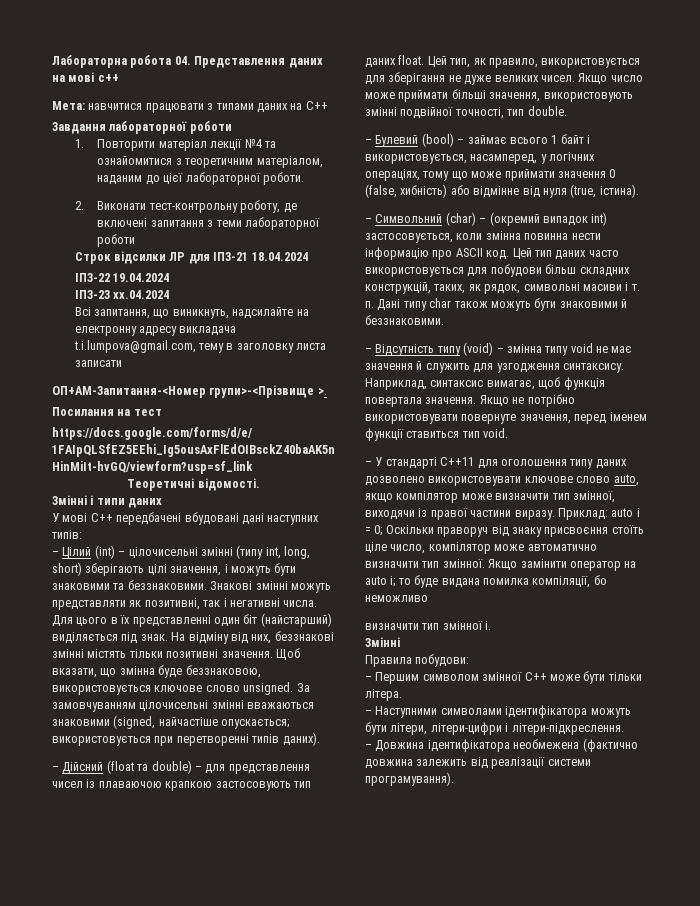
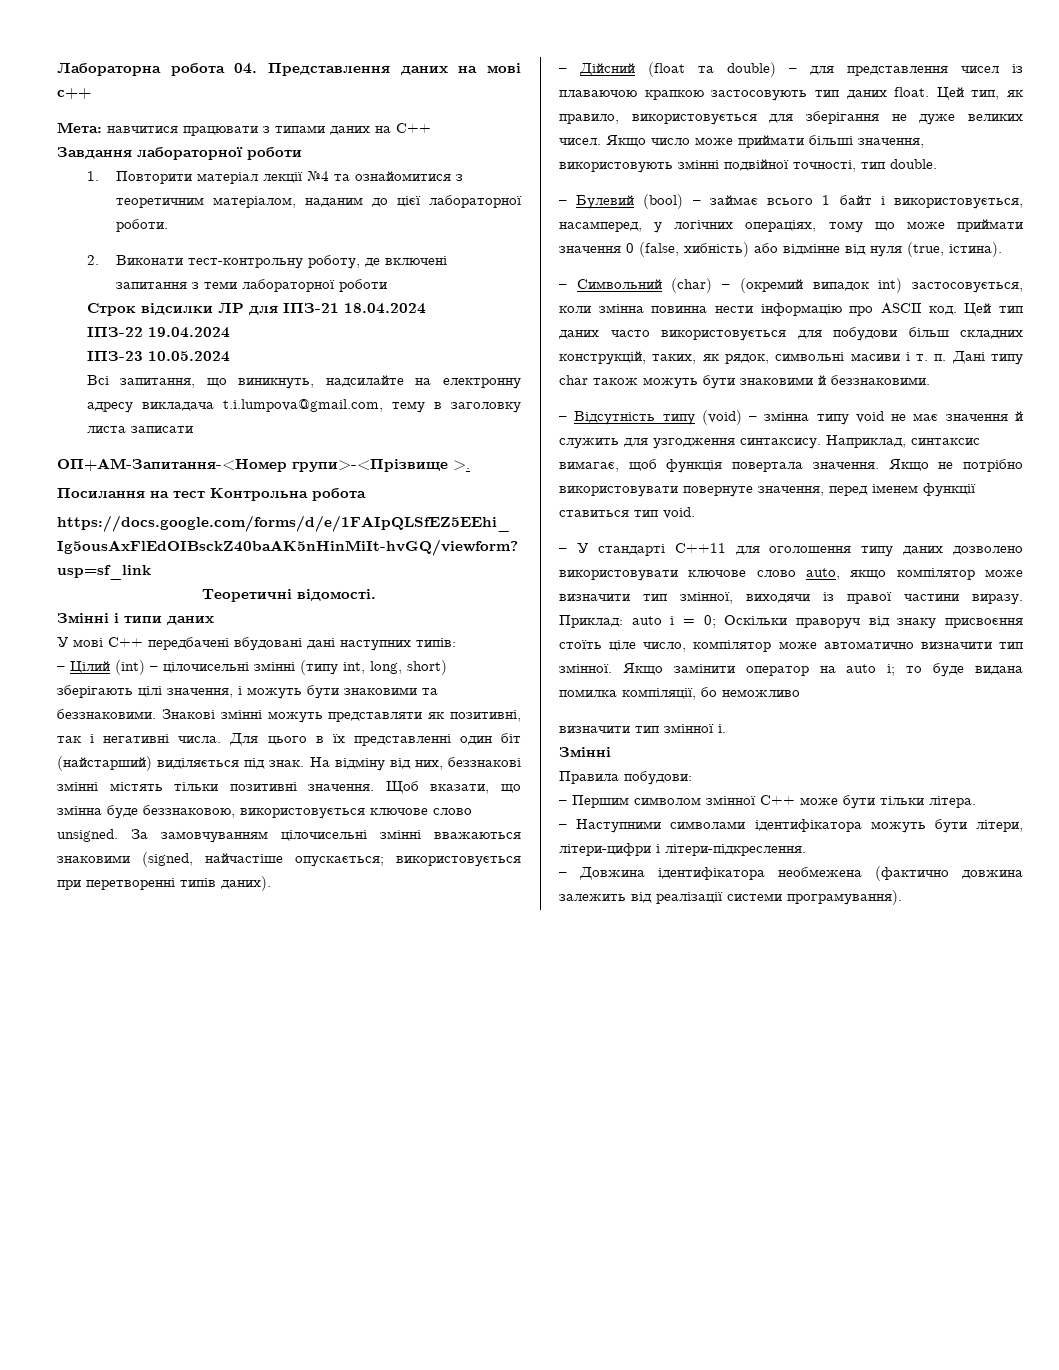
[113,290,170,299] хх.04.2024 -> [147,351,230,362] 10.05.2024
(162, 412) none -> [210,488,366,501] Контрольна робота

